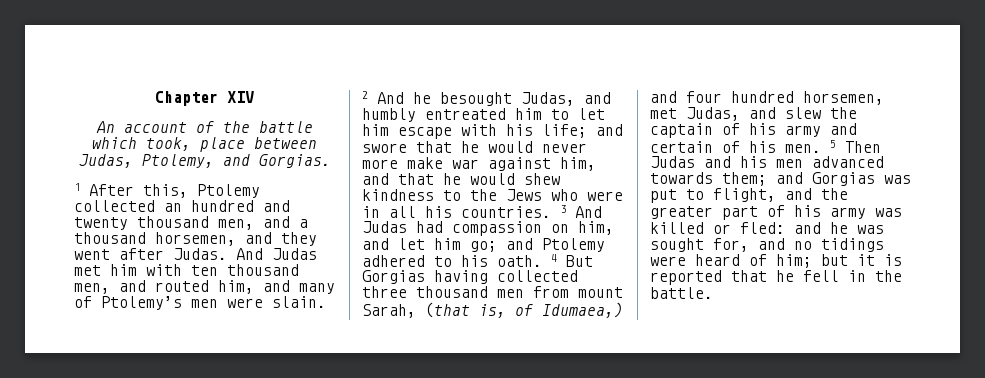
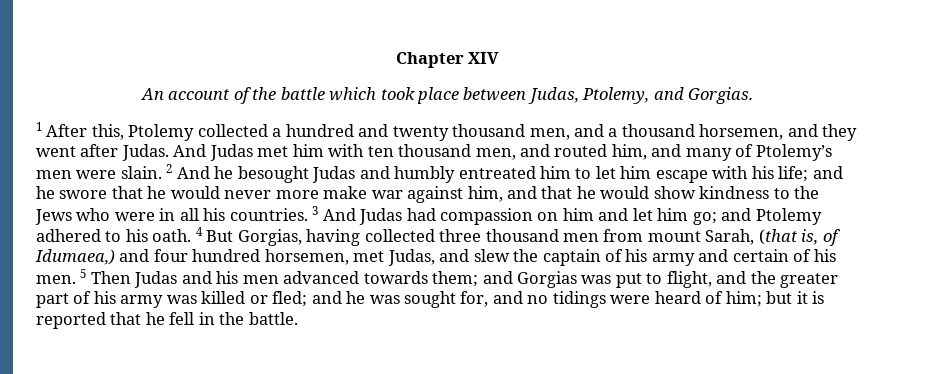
[146,137,191,151] took, -> [380,87,415,100] took
[164,203,182,212] an -> [272,128,282,137] a
[521,92,575,106] Judas, -> [312,166,356,183] Judas
(623, 130) none -> [36,186,55,199] he
[524,173,560,185] shew -> [653,186,696,199] show
[578,221,614,235] him, -> [562,208,594,221] him
[362,270,425,284] Gorgias -> [237,229,302,246] Gorgias,
[740,222,785,234] fled: -> [272,291,308,307] fled;

